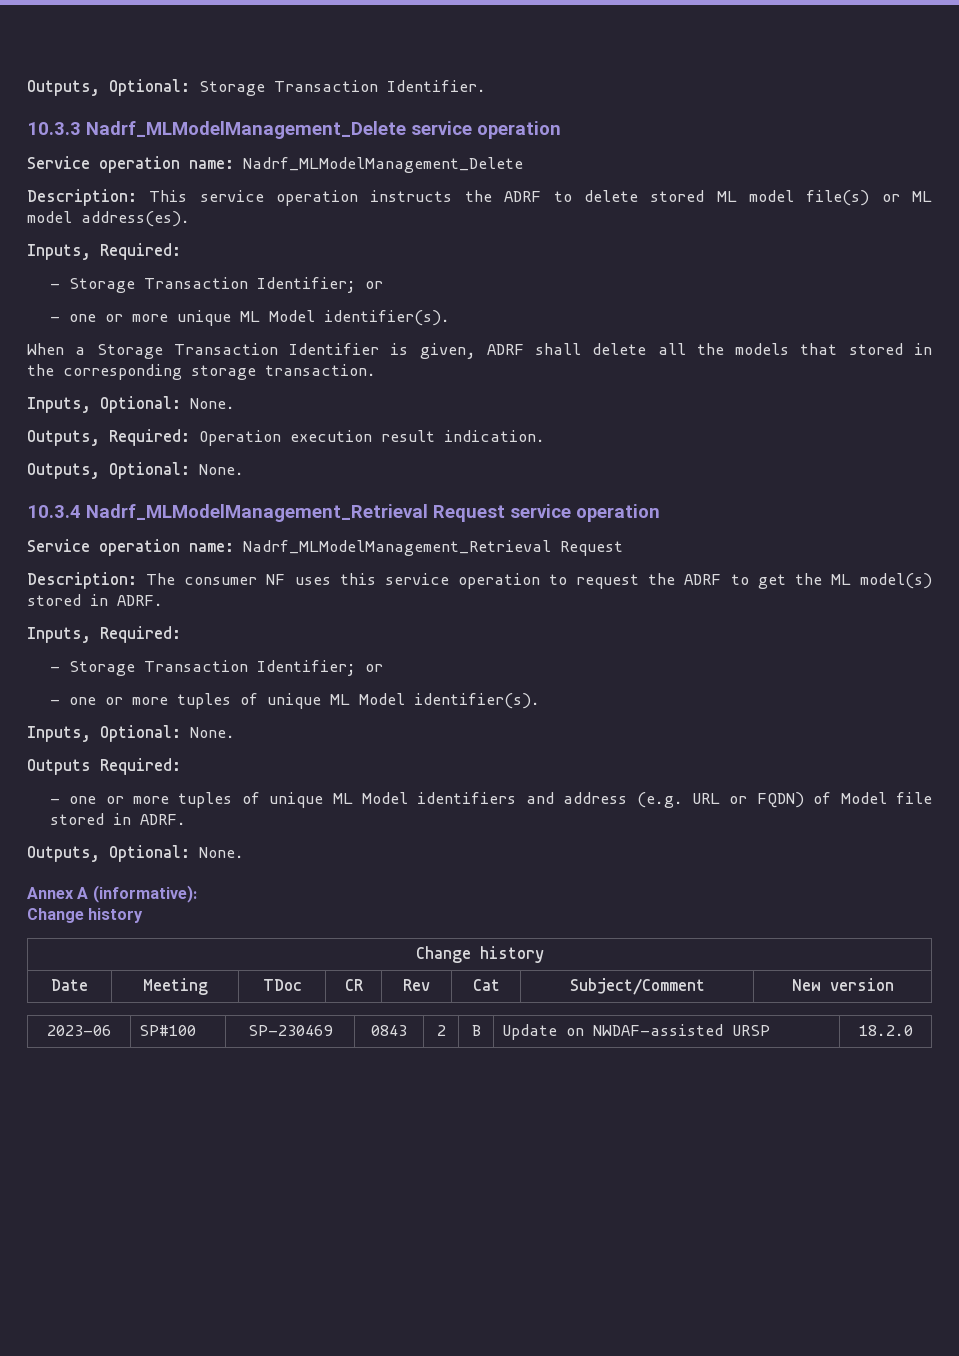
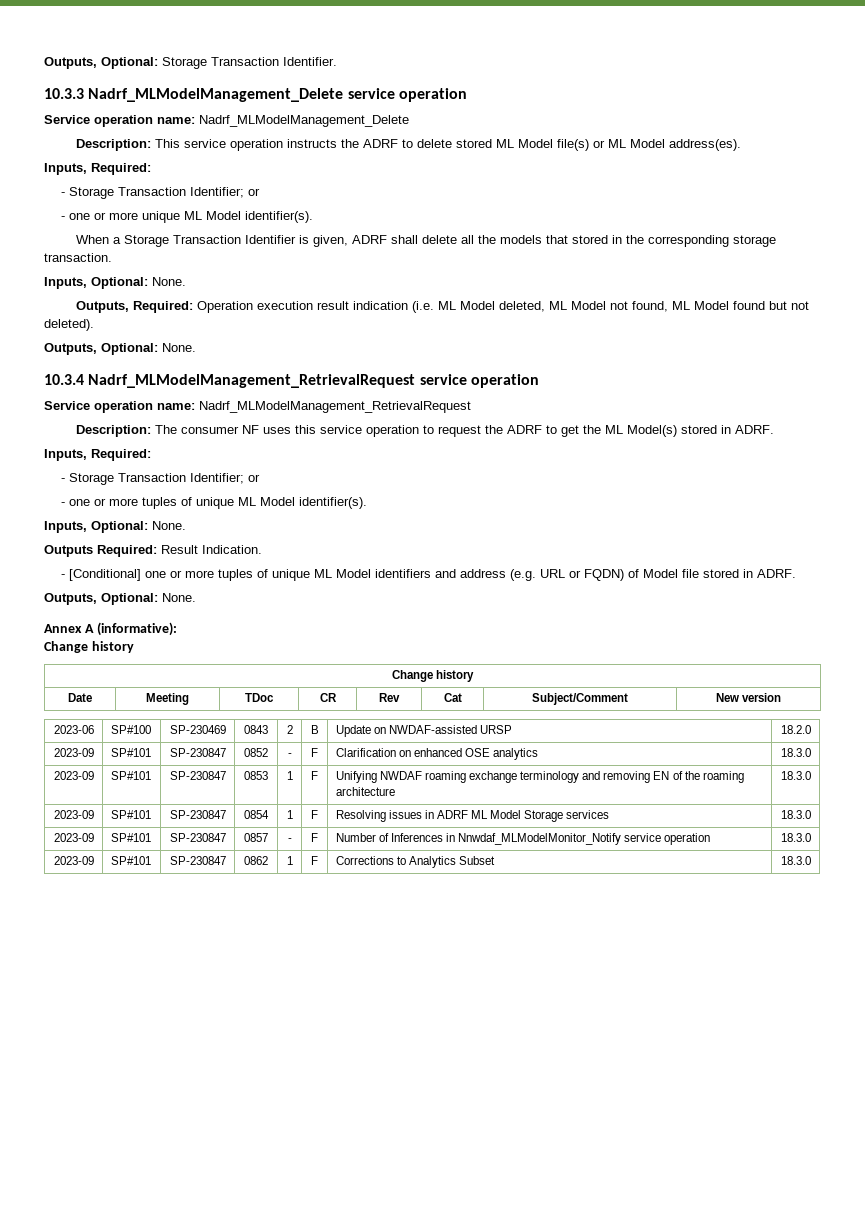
[748,190,794,202] model -> [517,139,553,148] Model
[27,211,72,223] model -> [629,139,665,148] Model
[444,430,545,442] indication. -> [352,301,809,313] [44,319,94,331] indication (i.e. ML Model deleted, ML Model not found, ML Model found but not deleted).
[86,504,660,522] [27,539,623,556] Nadrf_MLModelManagement_Retrieval Request service operation // Service operation name: Nadrf_MLModelManagement_Retrieval Request -> [88,374,539,388] [44,401,471,413] Nadrf_MLModelManagement_RetrievalRequest service operation // Service operation name: Nadrf_MLModelManagement_RetrievalRequest
[860,573,932,589] model(s) -> [626,425,677,437] Model(s)
[49,798,60,804] // - -> [161,545,262,554] [60,569,141,581] Result Indication. // - [Conditional]
(913, 1030) none -> [53,748,94,757] [110,748,151,757] [169,748,226,757] [244,748,268,757] [287,753,292,757] [311,748,318,757] [335,748,539,760] [780,748,811,757] [53,771,94,780] [110,771,151,780] [169,771,226,780] [244,771,268,780] [286,771,293,780] [311,771,318,780] [335,771,744,783] [335,787,395,796] [780,771,811,780] [53,810,94,819] [110,810,151,819] [169,810,226,819] [244,810,269,819] [286,810,293,819] [311,810,318,819] [335,810,610,822] [780,810,811,819] [53,833,94,842] [110,833,151,842] [169,833,226,842] [244,833,268,842] [287,838,292,842] [311,833,318,842] [335,833,711,845] [780,833,811,842] [53,856,94,865] [110,856,151,865] [169,856,226,865] [244,856,268,865] [286,856,293,865] [311,856,318,865] [335,856,495,868] [780,856,811,865] // 2023-09 | SP#101 | SP-230847 | 0852 | - | F | Clarification on enhanced OSE analytics | 18.3.0 // 2023-09 | SP#101 | SP-230847 | 0853 | 1 | F | Unifying NWDAF roaming exchange terminology and removing EN of the roaming architecture | 18.3.0 // 2023-09 | SP#101 | SP-230847 | 0854 | 1 | F | Resolving issues in ADRF ML Model Storage services | 18.3.0 // 2023-09 | SP#101 | SP-230847 | 0857 | - | F | Number of Inferences in Nnwdaf_MLModelMonitor_Notify service operation | 18.3.0 // 2023-09 | SP#101 | SP-230847 | 0862 | 1 | F | Corrections to Analytics Subset | 18.3.0

